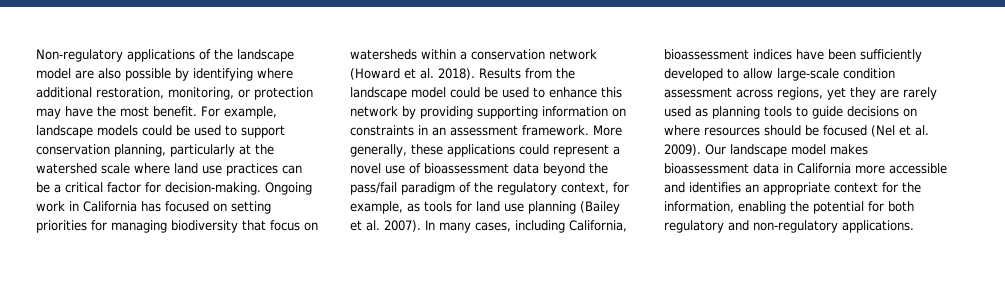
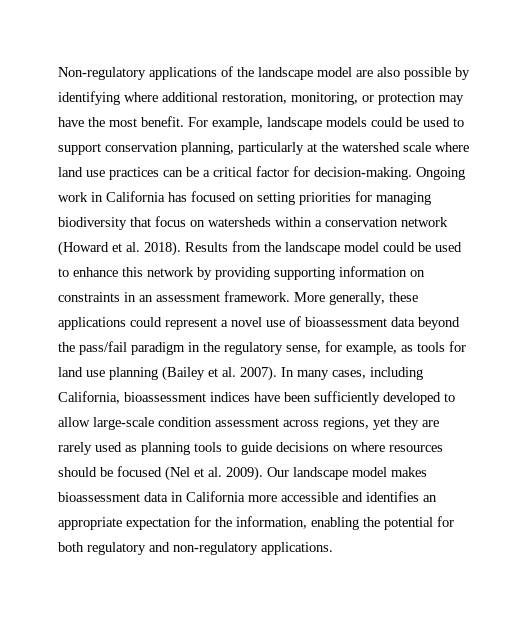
[459,182,471,193] of -> [188,342,200,352] in
[561,182,609,194] context, -> [286,345,321,354] sense,
[834,182,878,193] context -> [126,517,191,530] expectation

